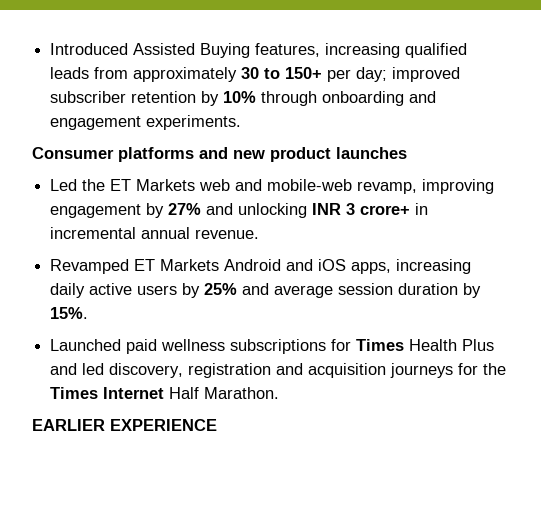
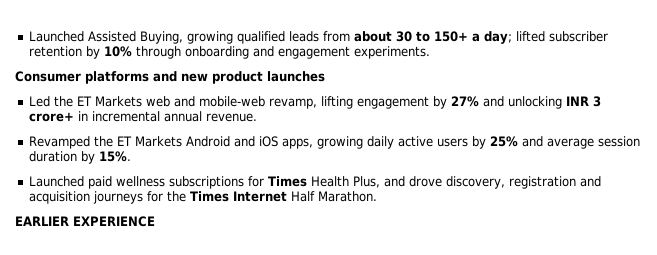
[50,43,401,58] Introduced Assisted Buying features, increasing -> [28,31,233,44] Launched Assisted Buying, growing
[133,67,238,82] approximately -> [353,31,392,42] about
[327,67,461,82] per day; improved -> [471,31,545,44] a day; lifted
[422,179,495,194] improving -> [320,96,353,109] lifting
(130, 266) none -> [93,136,113,147] the
[396,259,472,274] increasing -> [316,136,363,149] growing
[462,339,495,351] [50,363,105,375] Plus and led -> [352,176,442,188] Plus, and drove

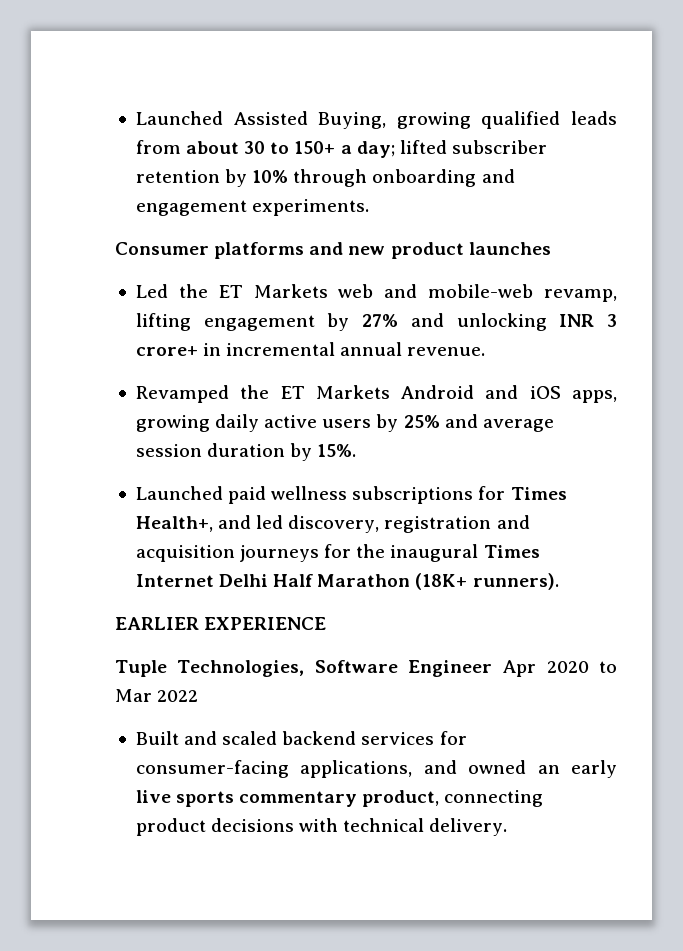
[310,176,442,188] Health Plus, and drove -> [135,515,284,532] Health+, and led
(186, 196) none -> [390,544,479,562] inaugural
[290,191,377,202] [15,216,155,227] Half Marathon. // EARLIER EXPERIENCE -> [219,573,559,590] [115,617,327,630] [115,660,617,677] [115,689,199,702] [135,731,467,745] [135,760,618,778] [135,790,544,807] [135,818,508,836] Delhi Half Marathon (18K+ runners). // EARLIER EXPERIENCE // Tuple Technologies, Software Engineer Apr 2020 to Mar 2022 // Built and scaled backend services for consumer-facing applications, and owned an early live sports commentary product, connecting product decisions with technical delivery.

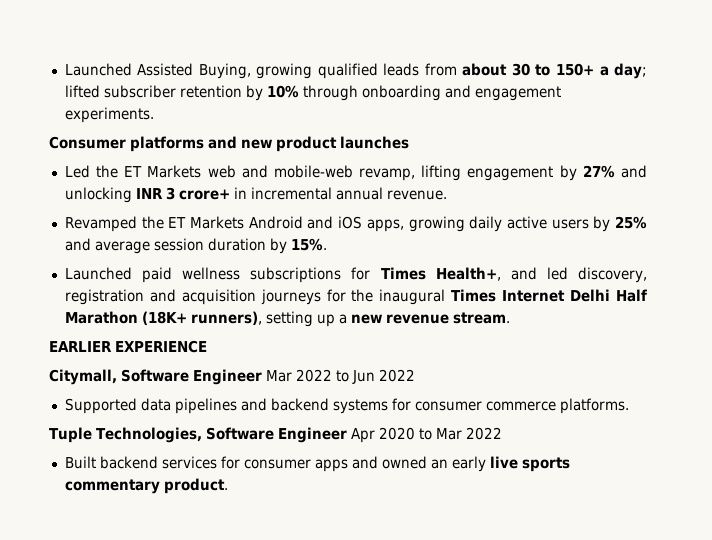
[472,573,559,590] [115,617,327,630] runners). // EARLIER EXPERIENCE -> [190,311,510,327] [49,340,207,353] [49,369,415,385] [64,398,629,414] runners), setting up a new revenue stream. // EARLIER EXPERIENCE // Citymall, Software Engineer Mar 2022 to Jun 2022 // Supported data pipelines and backend systems for consumer commerce platforms.
[184,731,278,745] and scaled -> (96, 462) none
[135,760,413,778] consumer-facing applications, -> [243,459,348,472] consumer apps
[362,790,544,807] [135,818,508,836] product, connecting product decisions with technical delivery. -> [163,478,228,494] product.

